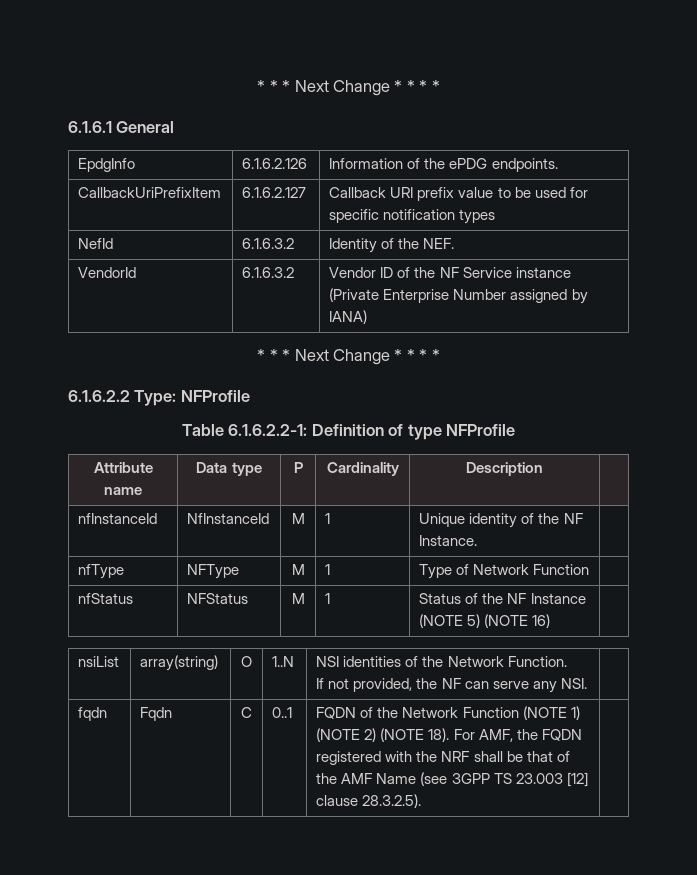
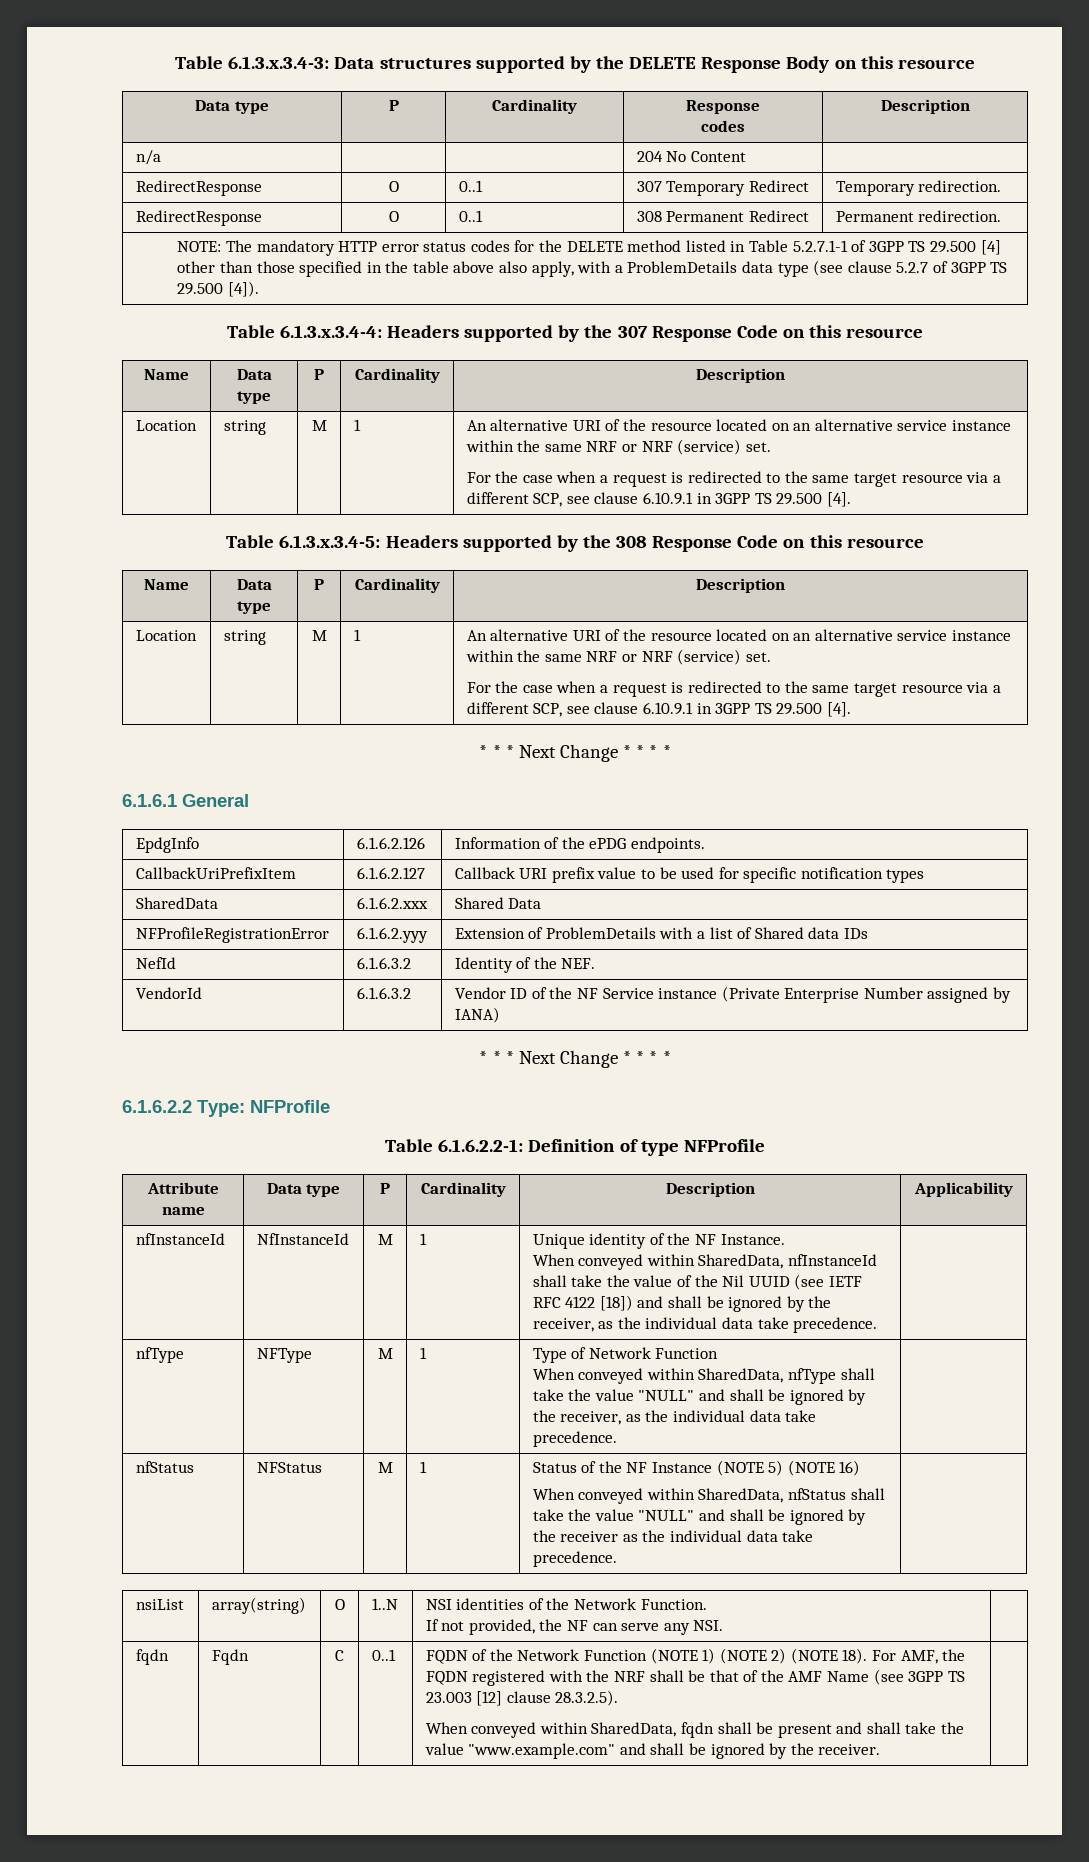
(257, 86) none -> [175,56,975,73] [195,100,269,114] [388,100,399,111] [492,99,577,114] [686,100,760,114] [701,120,745,132] [880,99,970,114] [135,150,161,165] [636,151,746,162] [135,180,262,196] [388,181,399,192] [458,180,483,192] [636,180,809,196] [835,180,1002,196] [135,210,262,226] [388,211,399,222] [458,210,483,222] [636,210,809,222] [835,210,1002,222] [177,240,1001,256] [177,260,1008,277] [177,281,259,297] [226,325,924,342] [144,369,189,380] [236,369,272,380] [237,391,271,404] [314,369,324,380] [354,368,440,383] [696,368,785,383] [135,420,197,431] [223,420,266,435] [311,420,327,431] [353,419,361,431] [466,419,1012,431] [465,439,771,455] [466,471,1001,487] [466,492,851,507] [226,535,924,552] [144,579,189,590] [236,579,272,590] [237,601,271,614] [314,579,324,590] [354,578,440,593] [696,578,785,593] [135,630,197,641] [223,630,266,645] [311,630,327,641] [353,629,361,641] [466,629,1012,641] [465,649,771,665] [466,681,1001,697] [466,702,851,717] Table 6.1.3.x.3.4-3: Data structures supported by the DELETE Response Body on this resource // Data type | P | Cardinality | Response // codes | Description // n/a | | | 204 No Content | // RedirectResponse | O | 0..1 | 307 Temporary Redirect | Temporary redirection. // RedirectResponse | O | 0..1 | 308 Permanent Redirect | Permanent redirection. // NOTE: The mandatory HTTP error status codes for the DELETE method listed in Table 5.2.7.1-1 of 3GPP TS 29.500 [4] other than those specified in the table above also apply, with a ProblemDetails data type (see clause 5.2.7 of 3GPP TS 29.500 [4]). // Table 6.1.3.x.3.4-4: Headers supported by the 307 Response Code on this resource // Name | Data type | P | Cardinality | Description // Location | string | M | 1 | An alternative URI of the resource located on an alternative service instance within the same NRF or NRF (service) set. // For the case when a request is redirected to the same target resource via a different SCP, see clause 6.10.9.1 in 3GPP TS 29.500 [4]. // Table 6.1.3.x.3.4-5: Headers supported by the 308 Response Code on this resource // Name | Data type | P | Cardinality | Description // Location | string | M | 1 | An alternative URI of the resource located on an alternative service instance within the same NRF or NRF (service) set. // For the case when a request is redirected to the same target resource via a different SCP, see clause 6.10.9.1 in 3GPP TS 29.500 [4]. //
(496, 216) none -> [135,897,218,909] [356,897,428,909] [454,897,542,909] [135,927,329,943] [356,927,428,943] [454,927,868,939] // SharedData | 6.1.6.2.xxx | Shared Data // NFProfileRegistrationError | 6.1.6.2.yyy | Extension of ProblemDetails with a list of Shared data IDs
(543, 469) none -> [913,1182,1013,1197] Applicability
(478, 540) none -> [532,1254,877,1270] [532,1274,862,1290] [532,1295,832,1312] [532,1317,878,1333] // When conveyed within SharedData, nfInstanceId shall take the value of the Nil UUID (see IETF RFC 4122 [18]) and shall be ignored by the receiver, as the individual data take precedence.
(590, 569) none -> [532,1368,875,1384] [532,1389,867,1405] [532,1410,817,1425] [532,1431,617,1447] // When conveyed within SharedData, nfType shall take the value "NULL" and shall be ignored by the receiver, as the individual data take precedence.
(551, 621) none -> [532,1488,885,1504] [532,1509,867,1525] [532,1530,814,1542] [532,1551,617,1567] // When conveyed within SharedData, nfStatus shall take the value "NULL" and shall be ignored by the receiver as the individual data take precedence.
(422, 801) none -> [425,1722,965,1738] [424,1743,881,1759] // When conveyed within SharedData, fqdn shall be present and shall take the value "www.example.com" and shall be ignored by the receiver.

